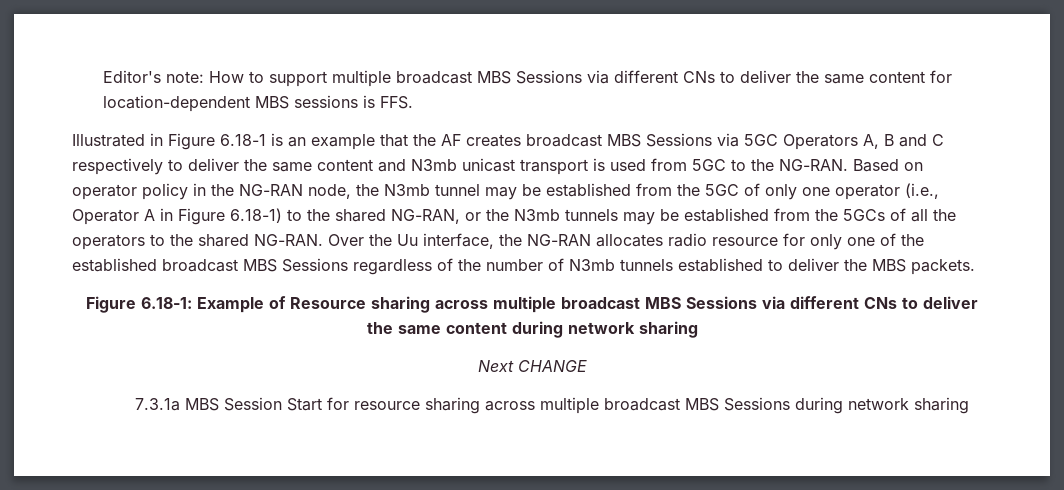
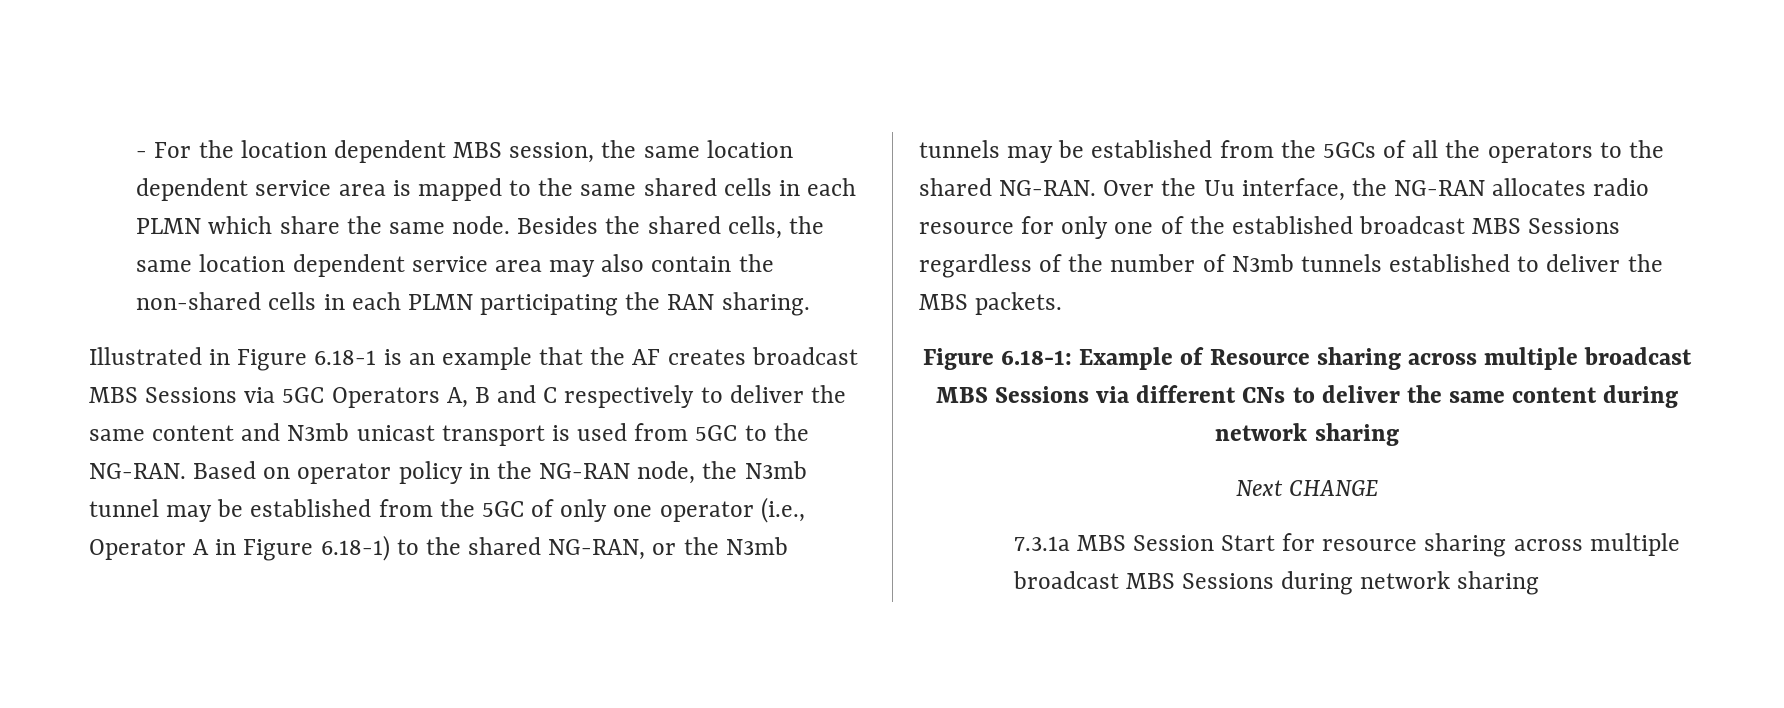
[103,70,953,87] [103,95,414,112] Editor's note: How to support multiple broadcast MBS Sessions via different CNs to deliver the same content for location-dependent MBS sessions is FFS. -> [136,140,793,163] [136,178,856,201] [136,216,824,239] [136,254,774,277] [136,292,810,316] - For the location dependent MBS session, the same location dependent service area is mapped to the same shared cells in each PLMN which share the same node. Besides the shared cells, the same location dependent service area may also contain the non-shared cells in each PLMN participating the RAN sharing.

